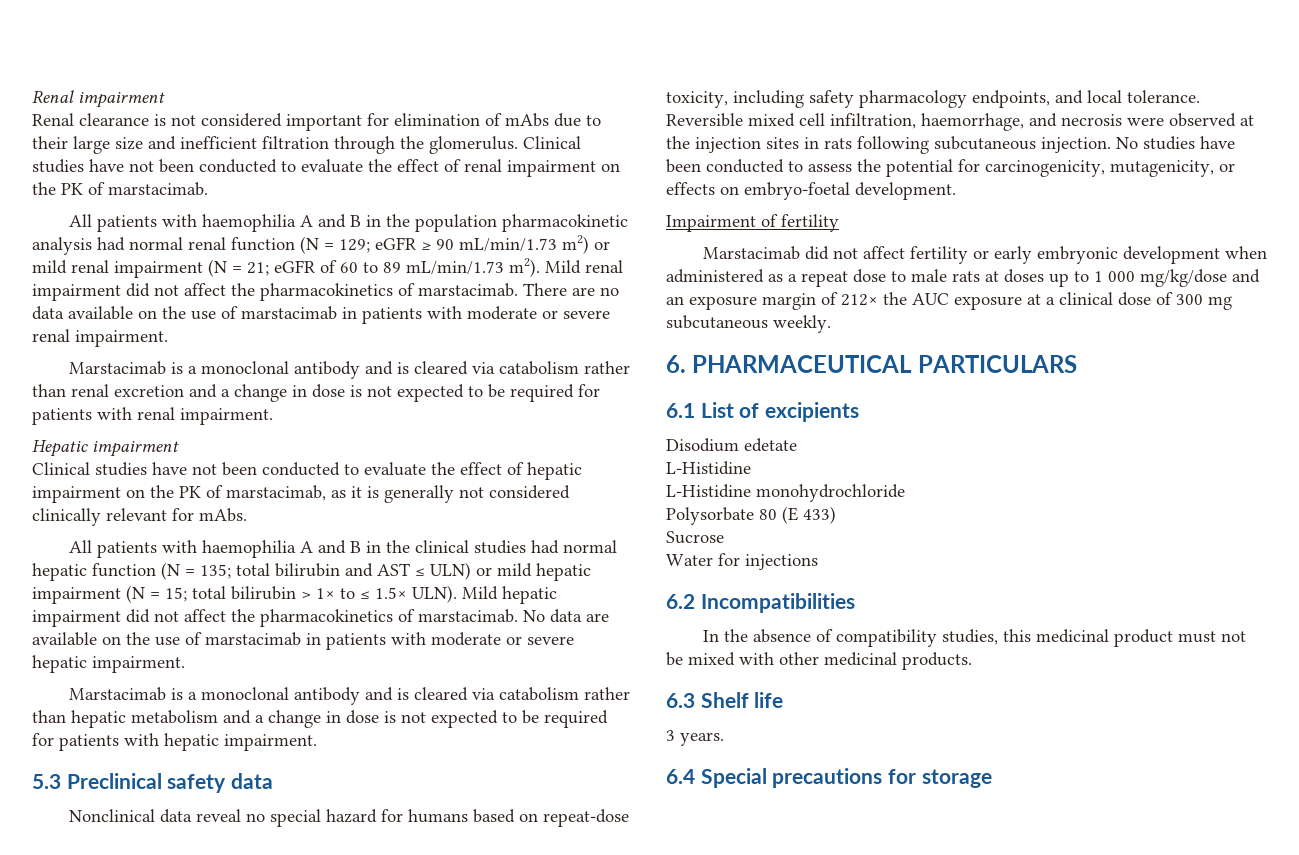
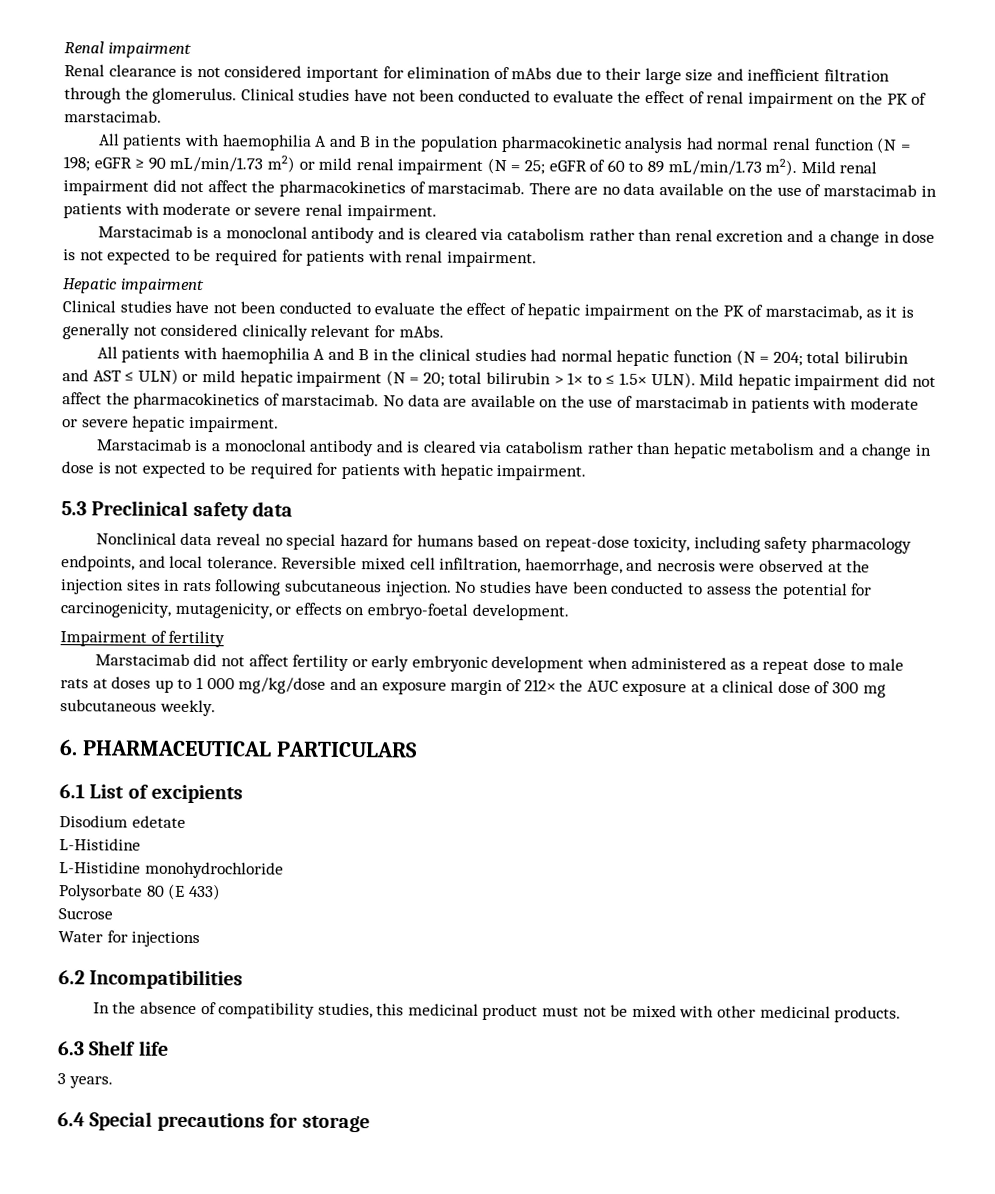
[339,239,370,253] 129; -> [63,156,90,172] 198;
[247,262,269,276] 21; -> [524,160,546,175] 25;
[200,564,231,579] 135; -> [772,351,803,367] 204;
[165,587,187,602] 15; -> [422,372,445,387] 20;

